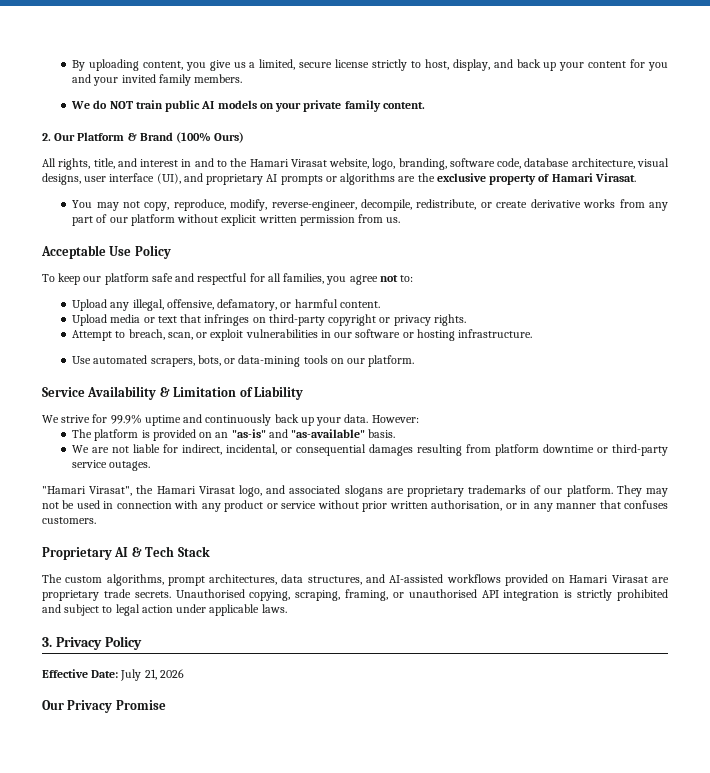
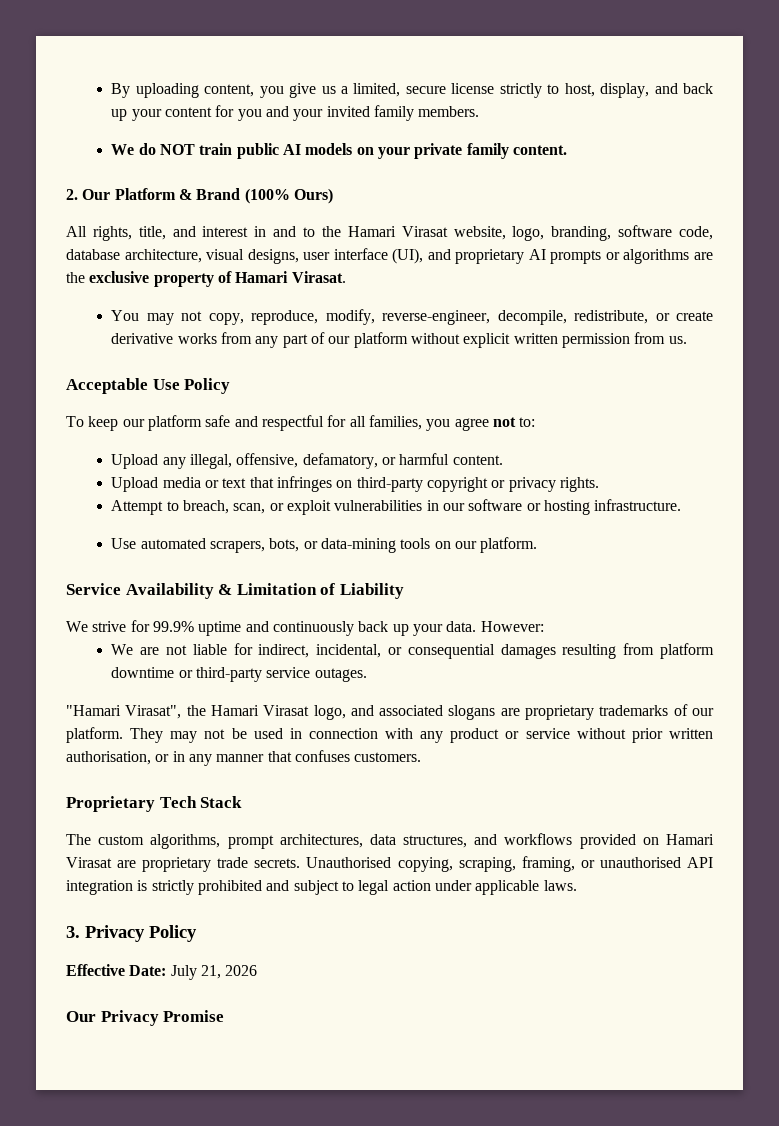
[72,429,396,441] // The platform is provided on an "as-is" and "as-available" basis. -> (544, 626) none
[114,547,142,557] AI & -> (155, 804) none
[389,574,444,583] AI-assisted -> (498, 839) none

